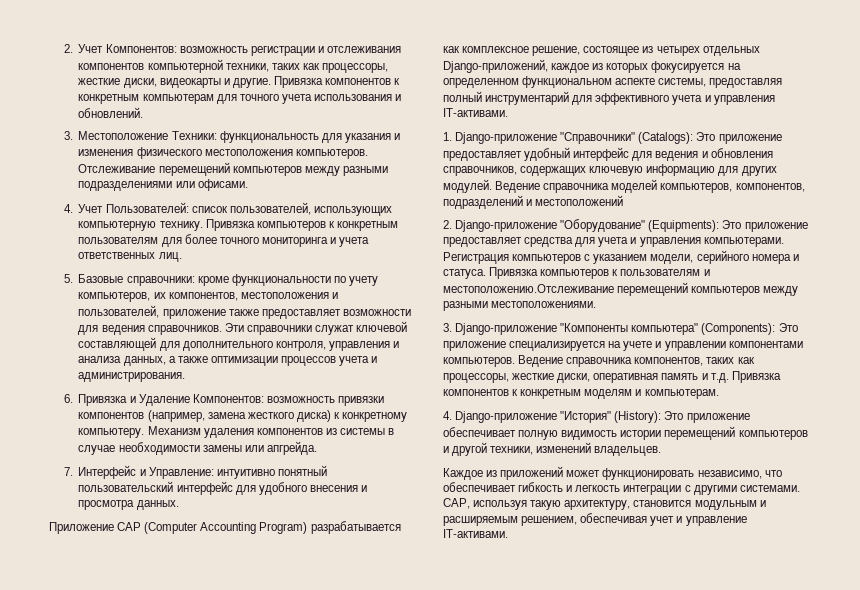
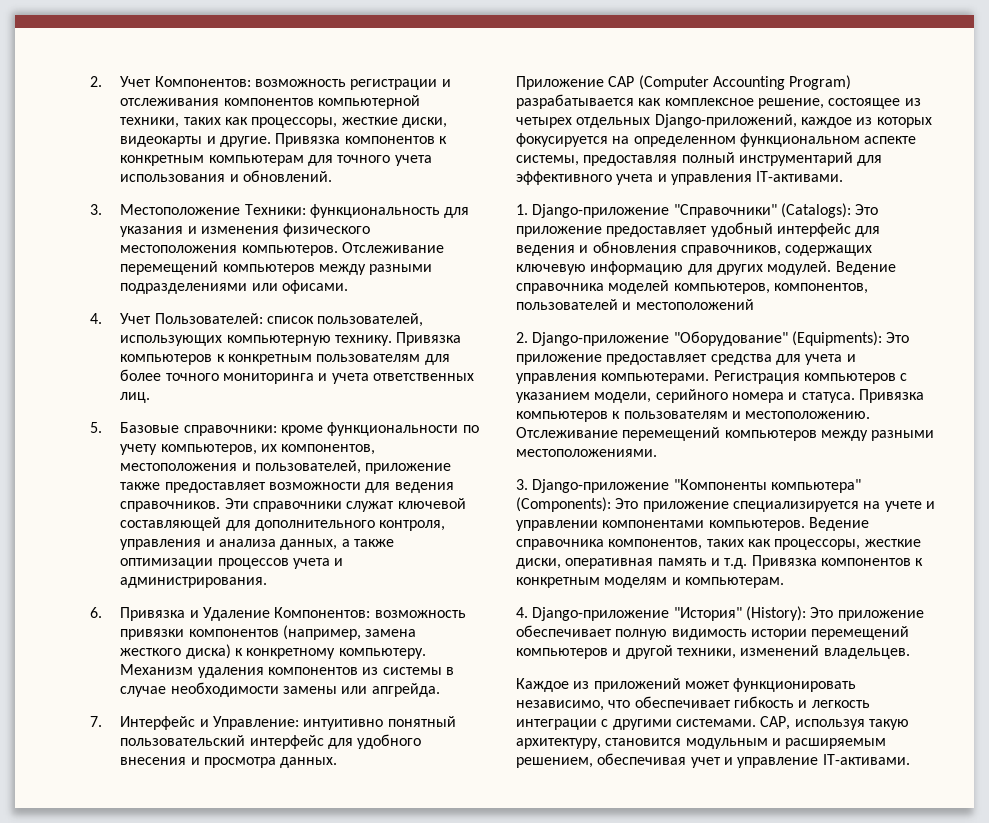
[443,195,523,209] подразделений -> [516,299,618,310] пользователей
[443,284,614,293] местоположению.Отслеживание -> [745,411,871,419] [516,427,618,438] местоположению. Отслеживание

